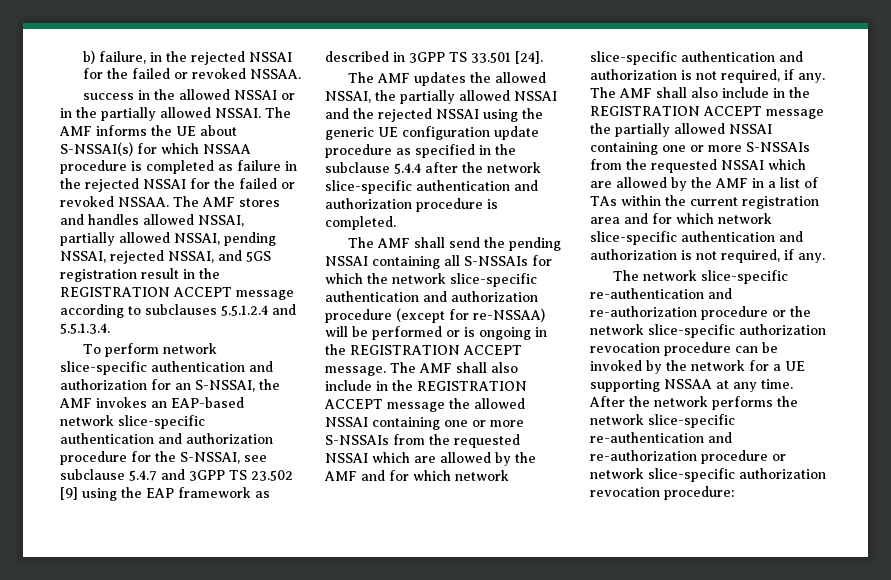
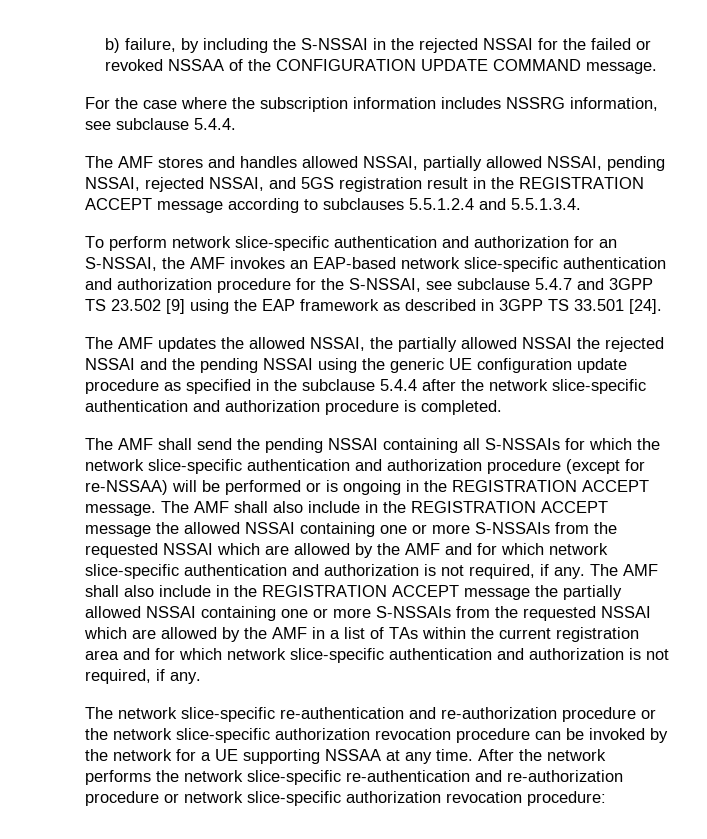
[149,51,292,65] [82,68,301,79] [82,89,295,100] [60,107,291,121] [59,125,237,136] [60,142,251,156] [60,160,297,174] [60,178,295,192] [60,196,169,207] in the rejected NSSAI for the failed or revoked NSSAA. // success in the allowed NSSAI or in the partially allowed NSSAI. The AMF informs the UE about S-NSSAI(s) for which NSSAA procedure is completed as failure in the rejected NSSAI for the failed or revoked NSSAA. -> [181,38,652,53] [105,59,658,74] [85,97,658,112] [85,118,236,130] by including the S-NSSAI in the rejected NSSAI for the failed or revoked NSSAA of the CONFIGURATION UPDATE COMMAND message. // For the case where the subscription information includes NSSRG information, see subclause 5.4.4. //
(557, 96) none -> [577,337,664,352] [85,358,135,370] the rejected NSSAI
[378,108,432,122] rejected -> [200,358,258,373] pending

